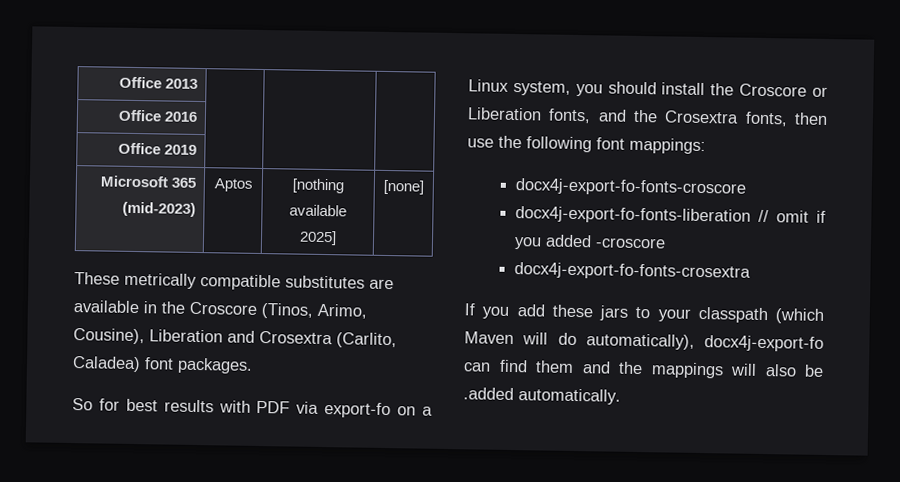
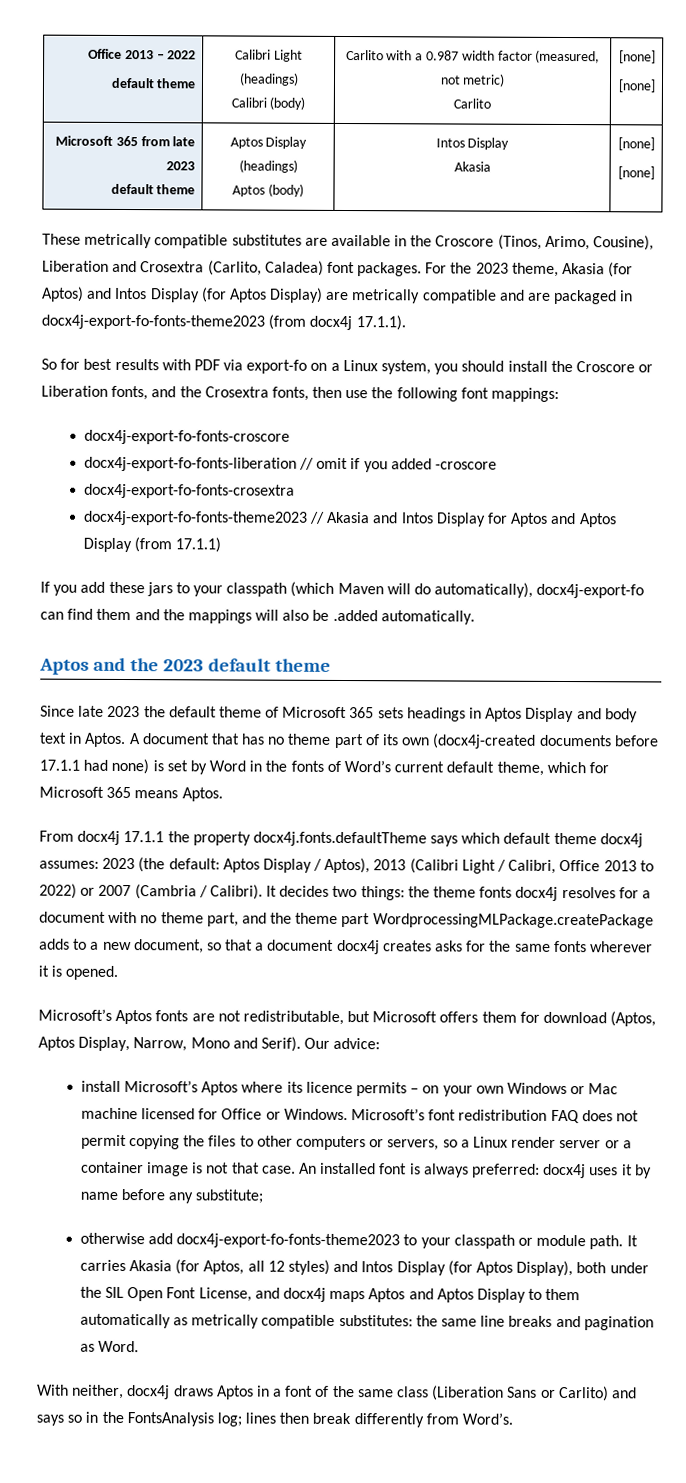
[118,76,198,89] [117,109,198,122] [117,142,197,155] [99,175,196,188] [121,201,196,217] [213,178,253,192] [292,178,344,194] [289,204,347,217] [298,230,337,246] [383,179,424,195] Office 2013 | | | // Office 2016 | | | // Office 2019 | | | // Microsoft 365 (mid-2023) | Aptos | [nothing available 2025] | [none] -> [88,48,197,60] [110,77,197,89] [235,49,303,62] [238,72,299,86] [230,96,306,110] [345,49,601,64] [439,73,506,87] [453,98,491,109] [618,50,656,64] [617,79,656,93] [55,135,196,147] [166,161,196,171] [110,183,196,195] [229,136,308,149] [238,159,298,173] [232,183,304,197] [435,137,510,150] [453,161,491,172] [617,137,655,151] [617,166,655,180] Office 2013 – 2022 // default theme | Calibri Light (headings) // Calibri (body) | Carlito with a 0.987 width factor (measured, not metric) // Carlito | [none] // [none] // Microsoft 365 from late 2023 // default theme | Aptos Display (headings) // Aptos (body) | Intos Display // Akasia | [none] // [none]
(253, 365) none -> [425,262,634,278] [41,286,634,305] [41,314,406,331] For the 2023 theme, Akasia (for Aptos) and Intos Display (for Aptos Display) are metrically compatible and are packaged in docx4j-export-fo-fonts-theme2023 (from docx4j 17.1.1).
(751, 271) none -> [82,510,617,528] [82,537,222,553] // docx4j-export-fo-fonts-theme2023 // Akasia and Intos Display for Aptos and Aptos Display (from 17.1.1)
(621, 396) none -> [39,657,331,675] [40,705,638,723] [39,732,659,749] [39,758,609,776] [39,786,223,802] [39,830,643,848] [39,857,654,874] [39,883,651,901] [39,911,654,929] [39,938,653,955] [38,965,119,980] [38,1008,657,1027] [38,1036,381,1052] [80,1080,619,1097] [80,1107,639,1124] [80,1134,632,1151] [80,1161,652,1179] [79,1189,264,1204] [79,1232,638,1250] [79,1259,649,1277] [79,1286,581,1303] [79,1313,654,1331] [79,1340,140,1353] [37,1384,637,1402] [36,1411,514,1428] // Aptos and the 2023 default theme // Since late 2023 the default theme of Microsoft 365 sets headings in Aptos Display and body text in Aptos. A document that has no theme part of its own (docx4j-created documents before 17.1.1 had none) is set by Word in the fonts of Word’s current default theme, which for Microsoft 365 means Aptos. // From docx4j 17.1.1 the property docx4j.fonts.defaultTheme says which default theme docx4j assumes: 2023 (the default: Aptos Display / Aptos), 2013 (Calibri Light / Calibri, Office 2013 to 2022) or 2007 (Cambria / Calibri). It decides two things: the theme fonts docx4j resolves for a document with no theme part, and the theme part WordprocessingMLPackage.createPackage adds to a new document, so that a document docx4j creates asks for the same fonts wherever it is opened. // Microsoft’s Aptos fonts are not redistributable, but Microsoft offers them for download (Aptos, Aptos Display, Narrow, Mono and Serif). Our advice: // install Microsoft’s Aptos where its licence permits – on your own Windows or Mac machine licensed for Office or Windows. Microsoft’s font redistribution FAQ does not permit copying the files to other computers or servers, so a Linux render server or a container image is not that case. An installed font is always preferred: docx4j uses it by name before any substitute; // otherwise add docx4j-export-fo-fonts-theme2023 to your classpath or module path. It carries Akasia (for Aptos, all 12 styles) and Intos Display (for Aptos Display), both under the SIL Open Font License, and docx4j maps Aptos and Aptos Display to them automatically as metrically compatible substitutes: the same line breaks and pagination as Word. // With neither, docx4j draws Aptos in a font of the same class (Liberation Sans or Carlito) and says so in the FontsAnalysis log; lines then break differently from Word’s.

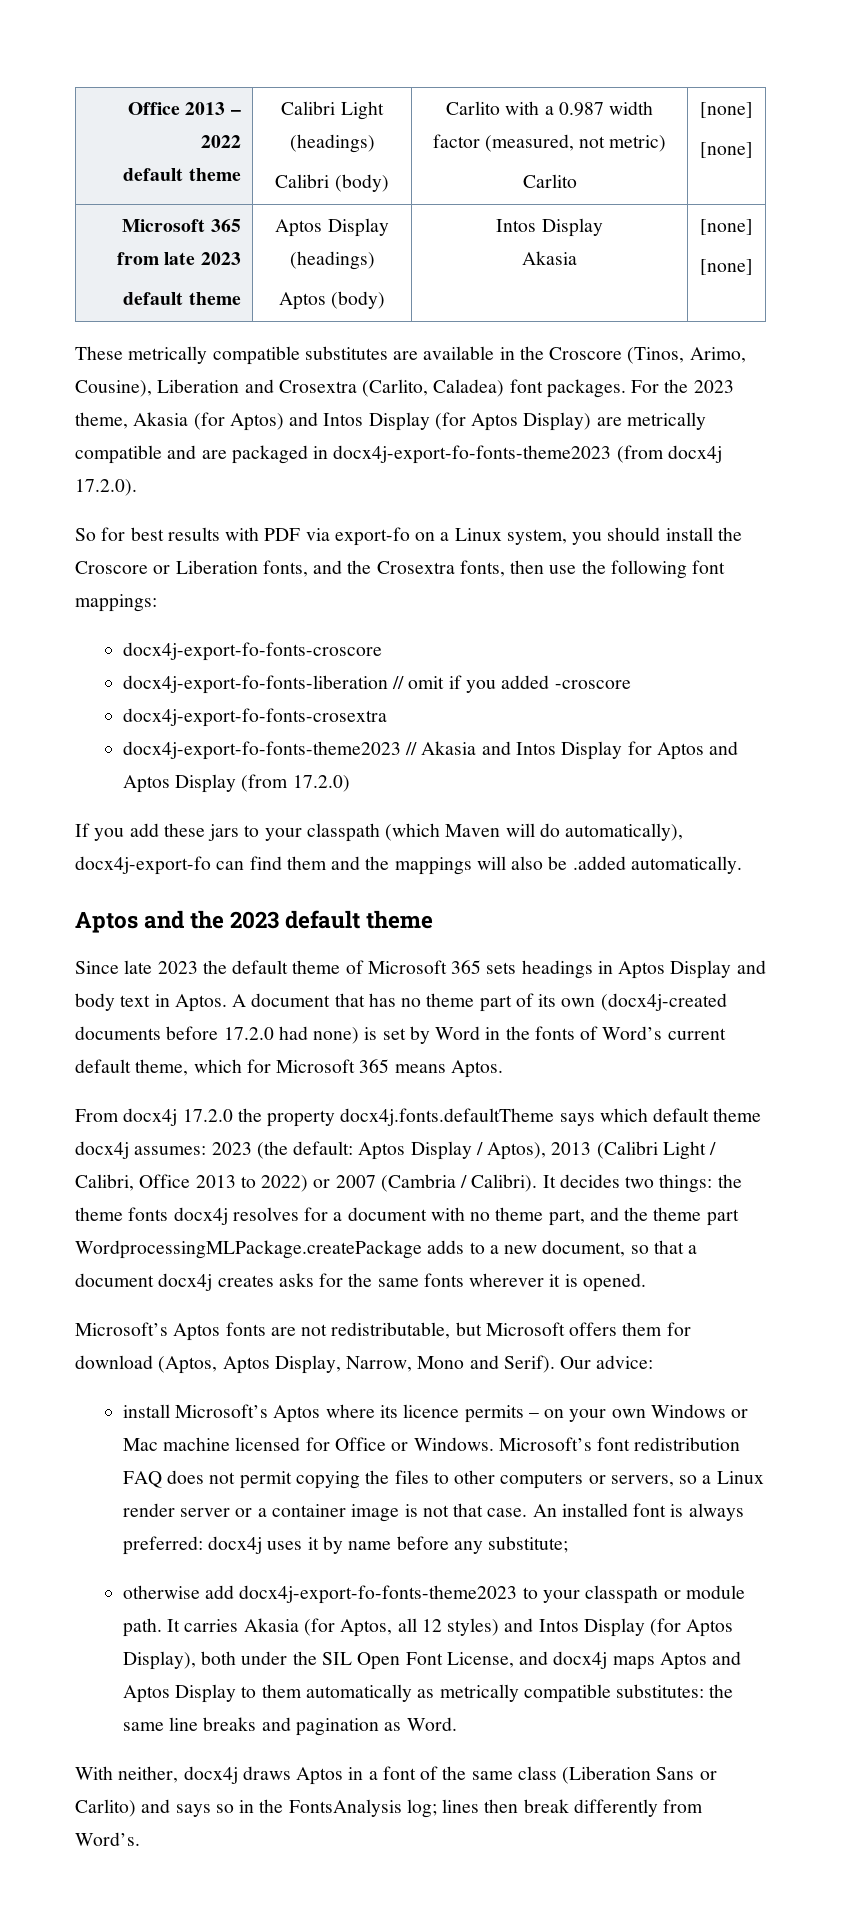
[355,315,406,331] 17.1.1). -> [75,479,137,496] 17.2.0).
[175,537,222,553] 17.1.1) -> [292,775,350,792] 17.2.0)
[39,759,80,771] 17.1.1 -> [223,1027,274,1040] 17.2.0
[123,831,165,843] 17.1.1 -> [182,1109,233,1122] 17.2.0

